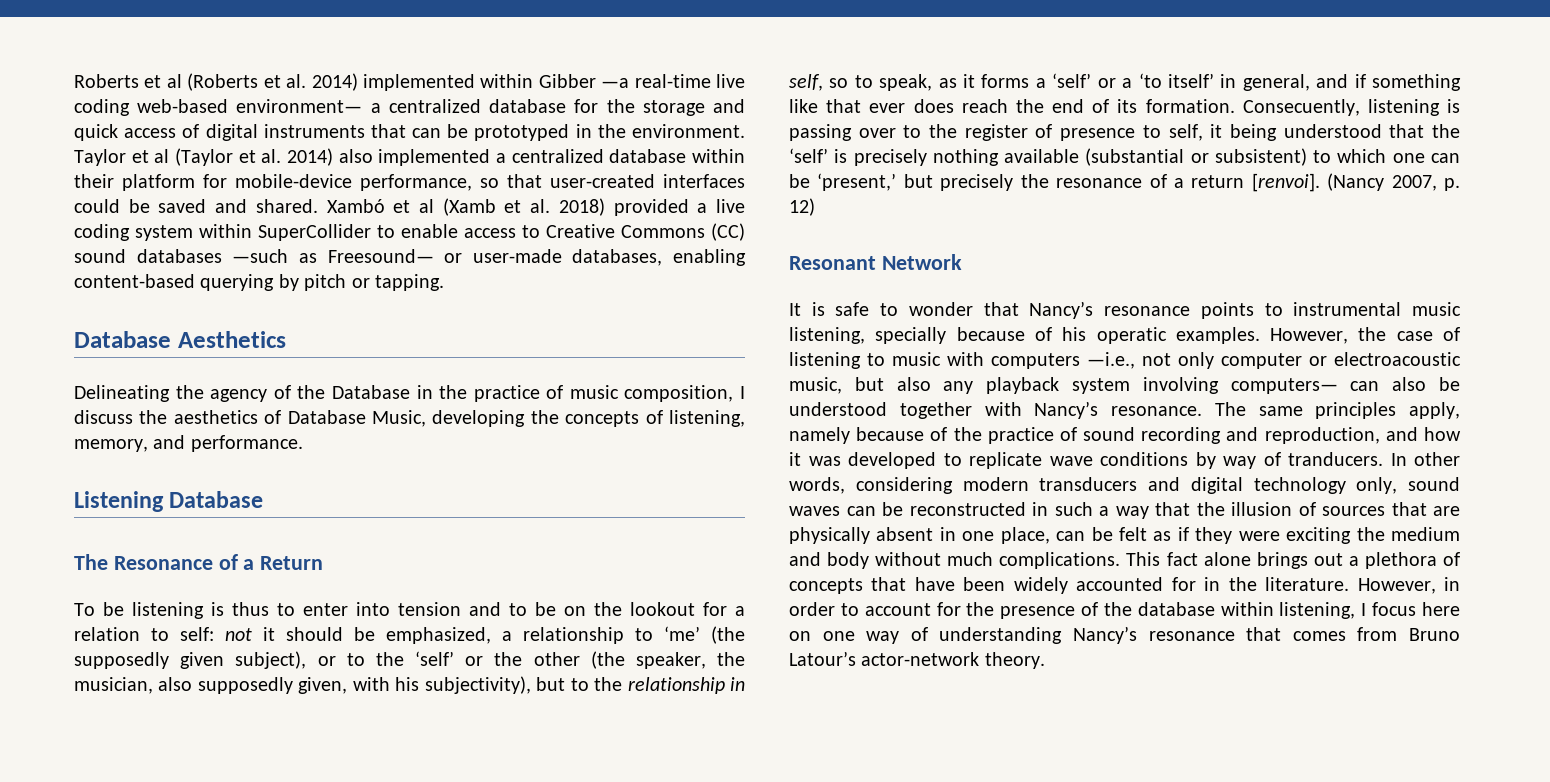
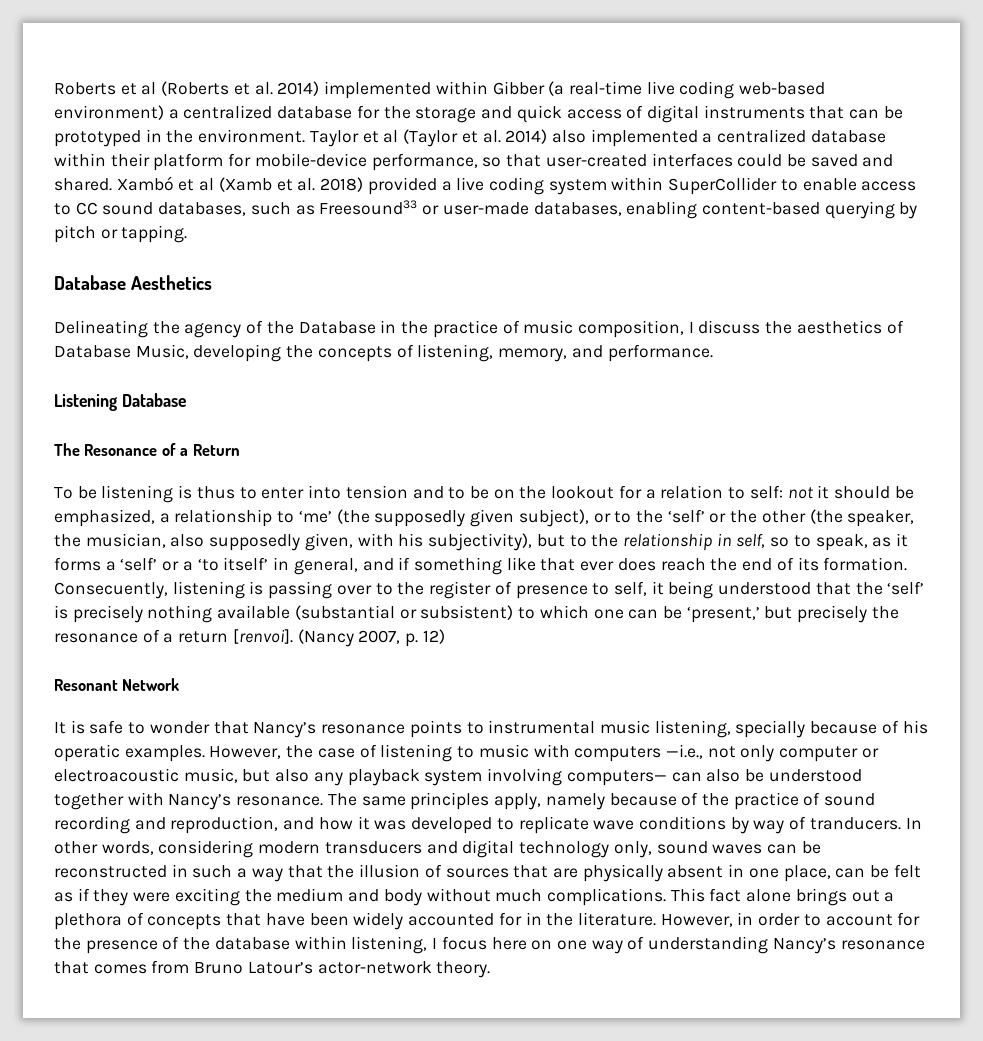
[601,78,630,88] —a -> [548,81,565,96] (a
[236,99,363,113] environment— -> [54,105,164,120] environment)
[546,223,745,241] [74,249,434,263] Creative Commons (CC) sound databases —such as Freesound— -> [75,200,418,216] CC sound databases, such as Freesound33

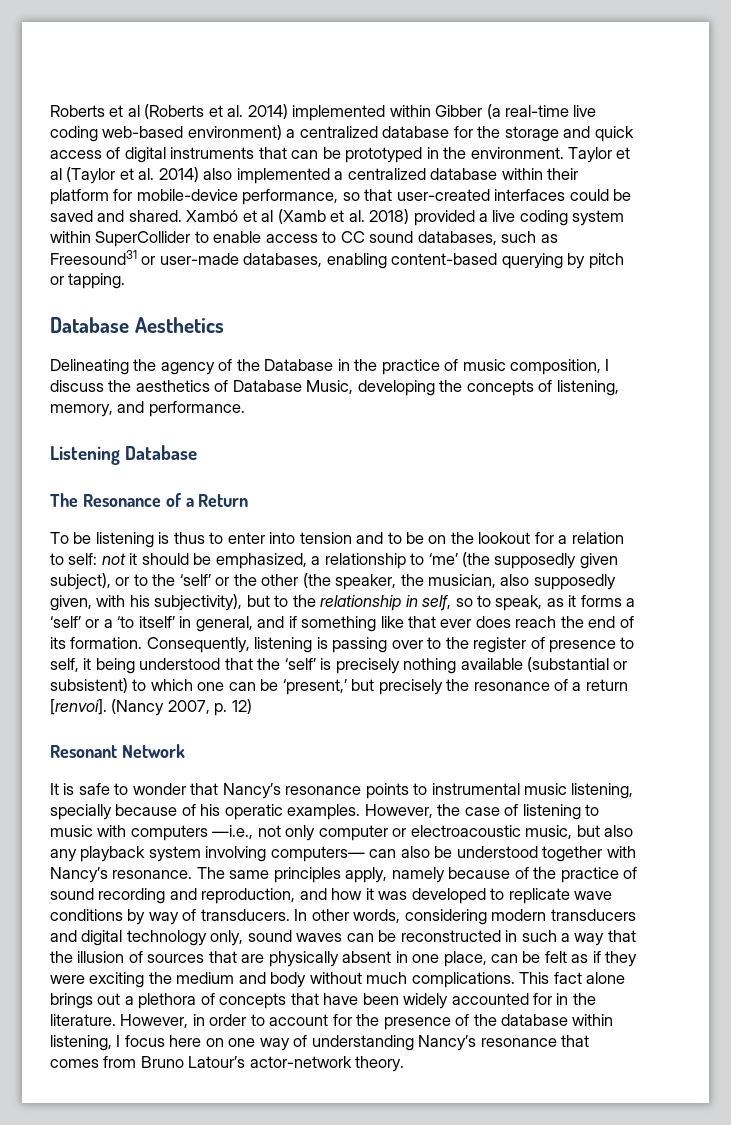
[319,200,418,215] Freesound33 -> [50,250,137,265] Freesound31
[54,582,168,599] Consecuently, -> [146,637,250,653] Consequently,
[809,817,901,830] tranducers. -> [200,909,290,921] transducers.

